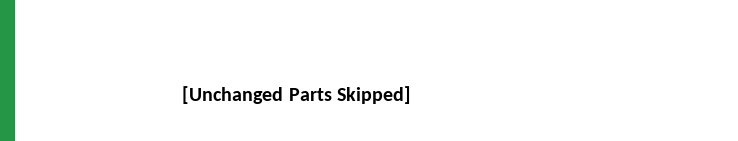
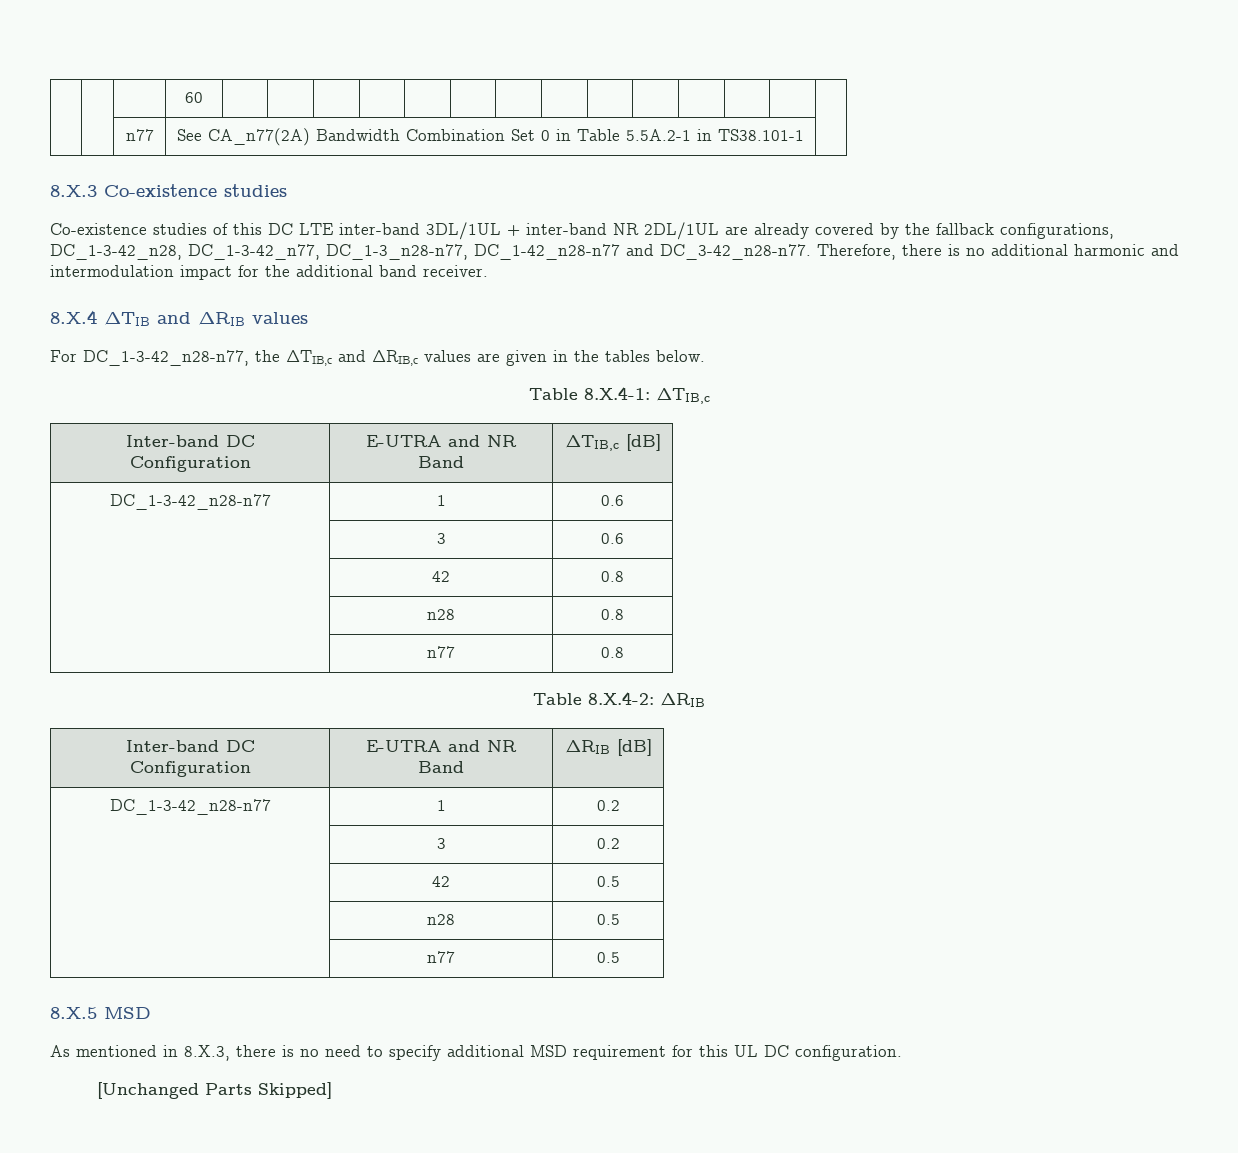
(182, 95) none -> [185,92,203,103] [125,129,154,141] [177,128,804,146] [50,184,287,197] [50,222,1114,240] [50,244,1179,260] [50,265,488,280] [50,310,308,326] [50,350,705,366] [528,387,710,404] [125,435,255,447] [129,456,251,472] [366,435,517,447] [418,456,464,468] [564,434,661,451] [109,494,271,510] [436,495,446,506] [601,495,624,506] [436,533,446,544] [601,533,624,544] [432,571,450,582] [601,571,624,582] [427,609,455,620] [601,609,624,620] [427,646,455,658] [601,647,624,658] [533,692,705,707] [125,740,255,752] [129,761,251,777] [366,740,517,752] [418,761,464,773] [564,739,652,756] [109,799,271,815] [436,800,446,811] [596,800,620,811] [436,838,446,849] [596,838,620,849] [432,876,450,887] [596,876,620,887] [427,914,455,925] [596,914,620,925] [427,951,455,963] [596,952,620,963] [50,1007,151,1019] [50,1045,902,1061] | | | 60 | | | | | | | | | | | | | | // | | n77 | See CA_n77(2A) Bandwidth Combination Set 0 in Table 5.5A.2-1 in TS38.101-1 | // 8.X.3 Co-existence studies // Co-existence studies of this DC LTE inter-band 3DL/1UL + inter-band NR 2DL/1UL are already covered by the fallback configurations, DC_1-3-42_n28, DC_1-3-42_n77, DC_1-3_n28-n77, DC_1-42_n28-n77 and DC_3-42_n28-n77. Therefore, there is no additional harmonic and intermodulation impact for the additional band receiver. // 8.X.4 ∆TIB and ∆RIB values // For DC_1-3-42_n28-n77, the ΔTIB,c and ΔRIB,c values are given in the tables below. // Table 8.X.4-1: ΔTIB,c // Inter-band DC Configuration | E-UTRA and NR Band | ΔTIB,c [dB] // DC_1-3-42_n28-n77 | 1 | 0.6 // | 3 | 0.6 // | 42 | 0.8 // | n28 | 0.8 // | n77 | 0.8 // Table 8.X.4-2: ΔRIB // Inter-band DC Configuration | E-UTRA and NR Band | ΔRIB [dB] // DC_1-3-42_n28-n77 | 1 | 0.2 // | 3 | 0.2 // | 42 | 0.5 // | n28 | 0.5 // | n77 | 0.5 // 8.X.5 MSD // As mentioned in 8.X.3, there is no need to specify additional MSD requirement for this UL DC configuration. //

